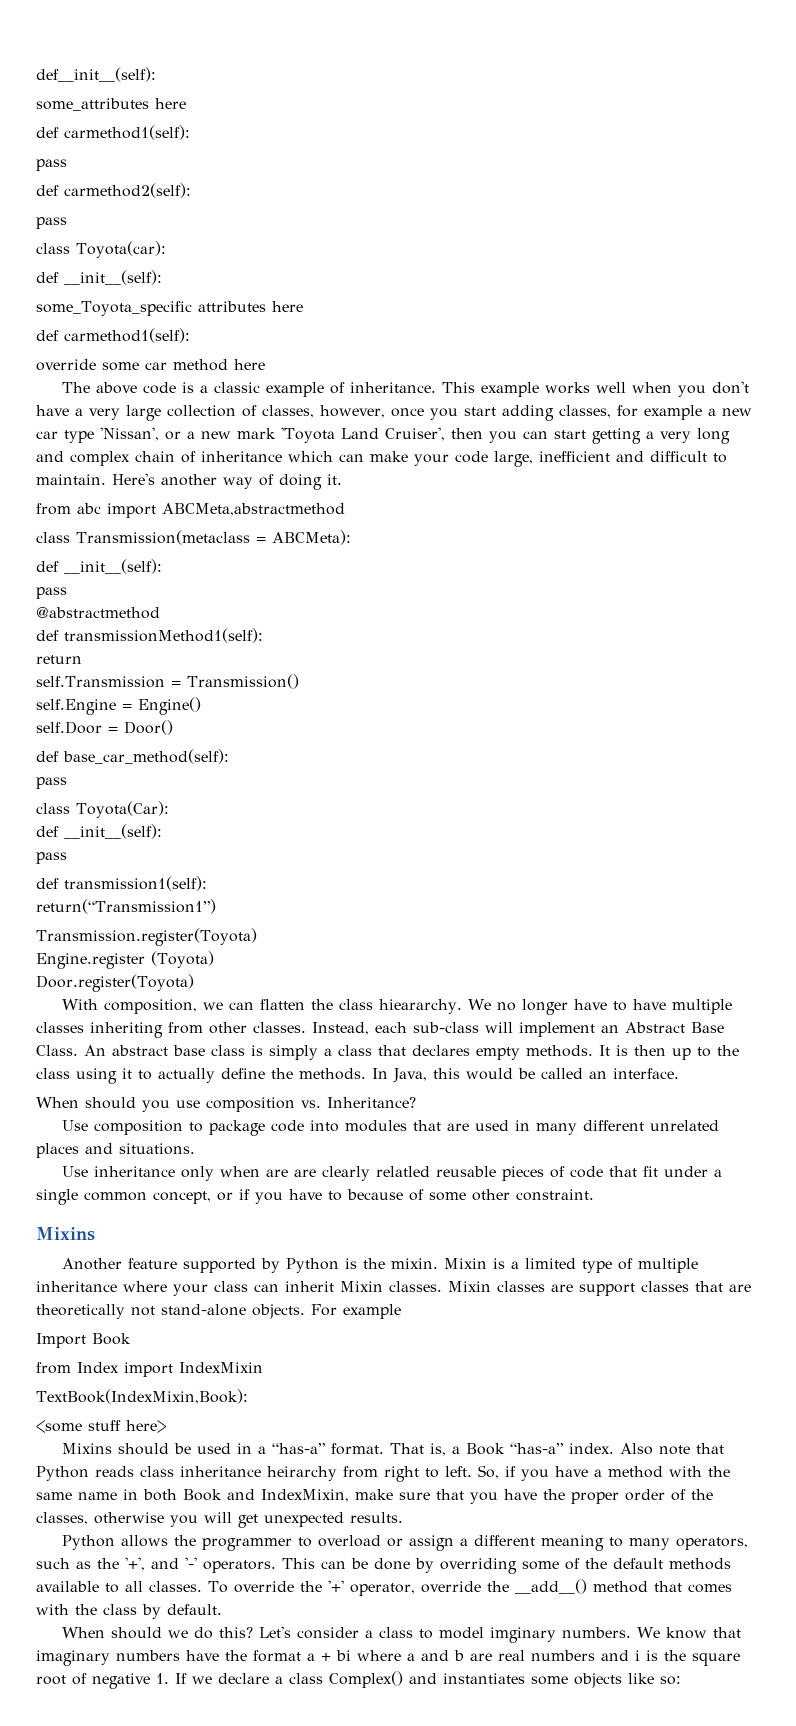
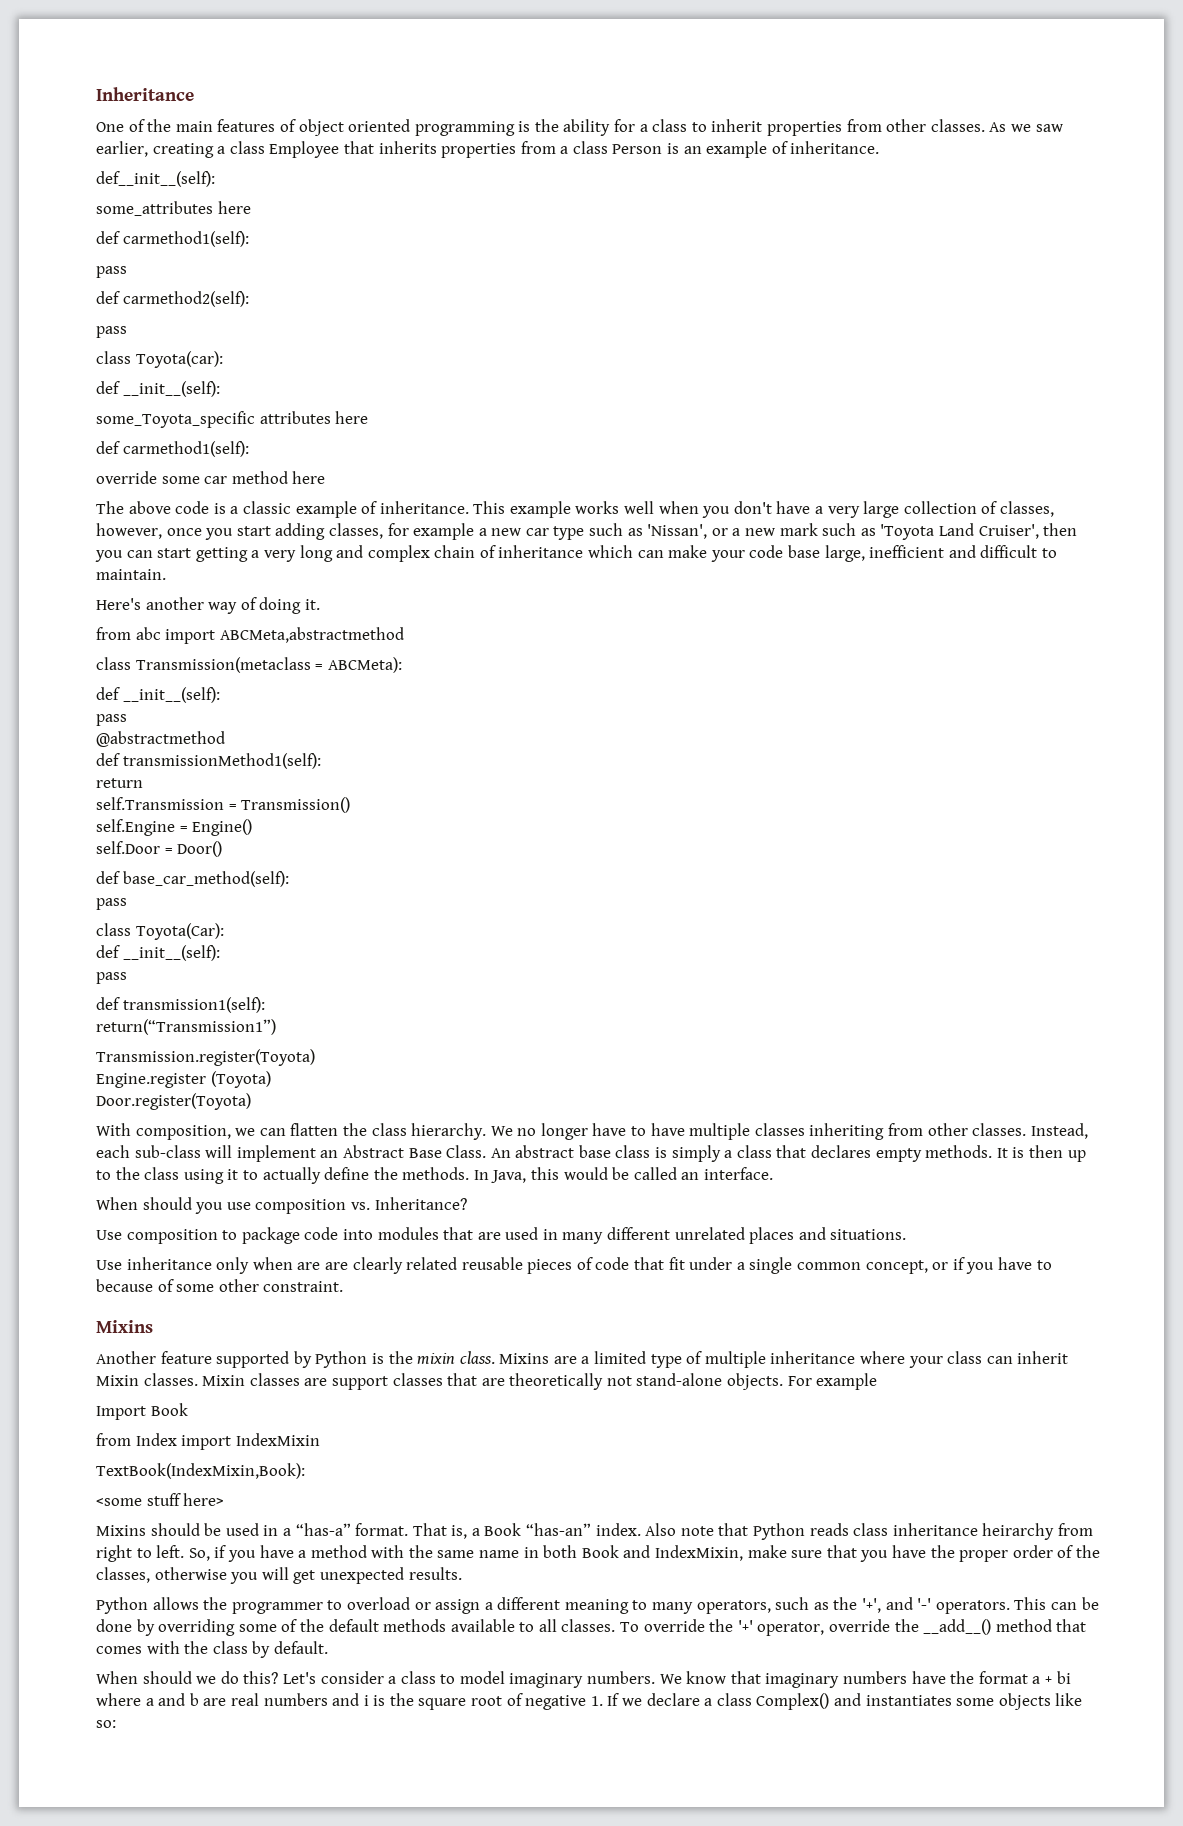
(36, 74) none -> [96,87,194,101] [96,119,1063,136] [96,141,880,158] Inheritance // One of the main features of object oriented programming is the ability for a class to inherit properties from other classes. As we saw earlier, creating a class Employee that inherits properties from a class Person is an example of inheritance. //
(94, 436) none -> [589,523,643,536] such as
(276, 433) none -> [822,523,876,536] such as
(488, 457) none -> [788,545,821,558] base
(106, 479) none -> (166, 574) //
[379,999,463,1014] hieararchy. -> [411,1123,487,1140] hierarchy.
[376,1166,431,1177] relatled -> [406,1257,458,1270] related
[391,1258,506,1269] mixin. Mixin is -> [417,1351,577,1365] mixin class. Mixins are
[510,1443,564,1454] “has-a” -> [526,1523,592,1536] “has-an”
[490,1627,557,1643] imginary -> [509,1673,584,1688] imaginary

